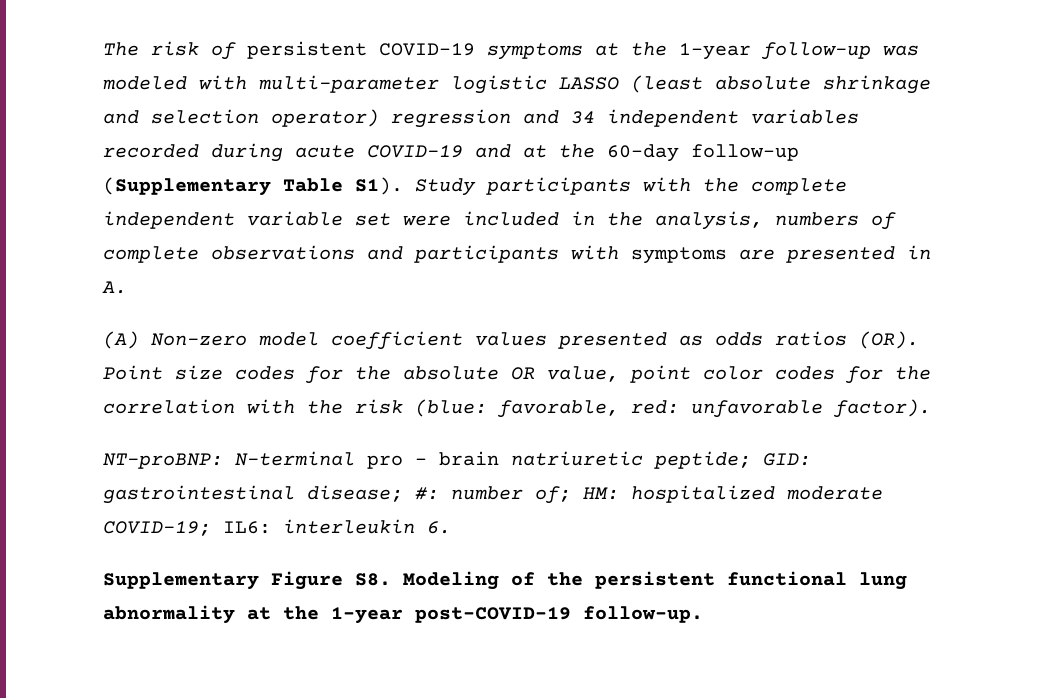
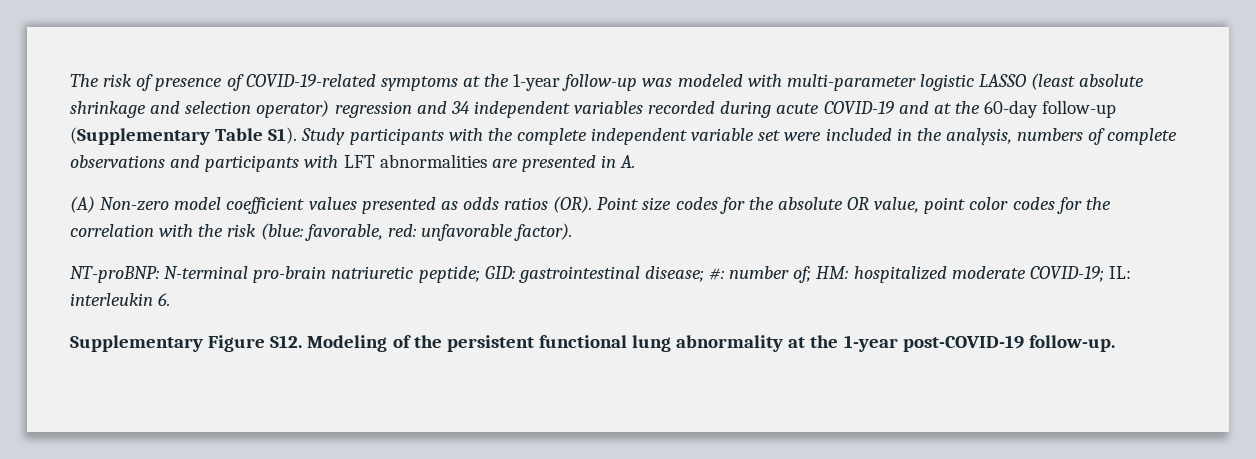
[247,41,475,59] persistent COVID-19 -> [155,74,376,91] presence of COVID-19-related
[631,247,727,264] symptoms -> [343,154,487,168] LFT abnormalities
[367,451,499,469] pro - brain -> [253,266,327,283] pro-brain
[223,521,271,534] IL6: -> [1108,266,1131,279] IL:
[355,573,391,586] S8. -> [270,335,303,348] S12.

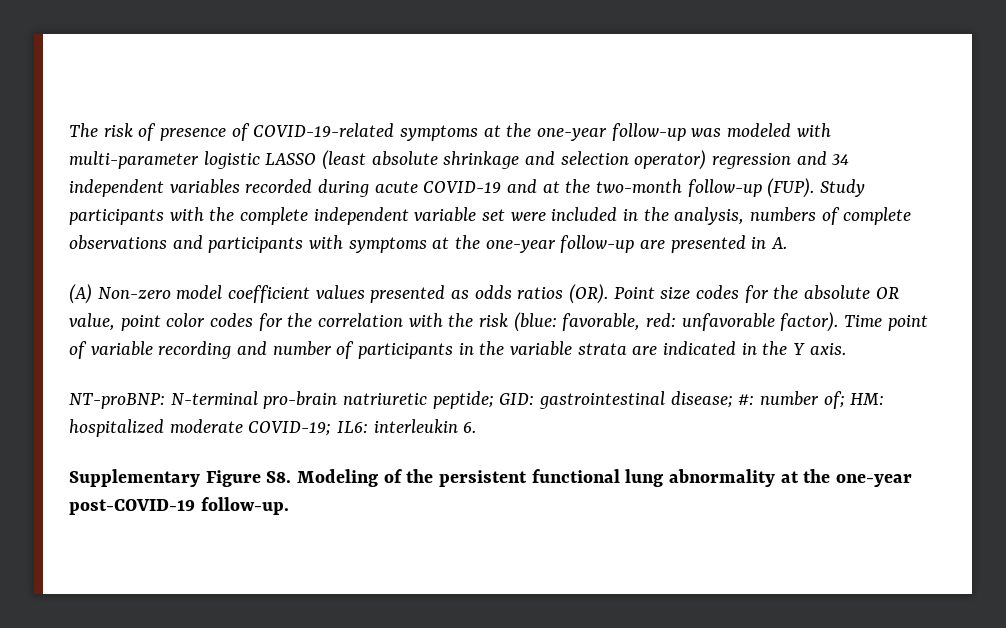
[513,74,561,91] 1-year -> [537,127,608,141] one-year
[984,100,1117,118] [70,127,298,145] 60-day follow-up (Supplementary Table S1). -> [596,178,815,198] two-month follow-up (FUP).
[343,154,487,168] LFT abnormalities -> [348,235,635,253] symptoms at the one-year follow-up
(573, 232) none -> [844,315,928,331] [69,341,846,359] Time point of variable recording and number of participants in the variable strata are indicated in the Y axis.
[1108,266,1131,279] IL: -> [337,421,369,433] IL6:
[270,335,303,348] S12. -> [266,471,292,483] S8.
[843,335,898,352] 1-year -> [836,474,913,487] one-year

